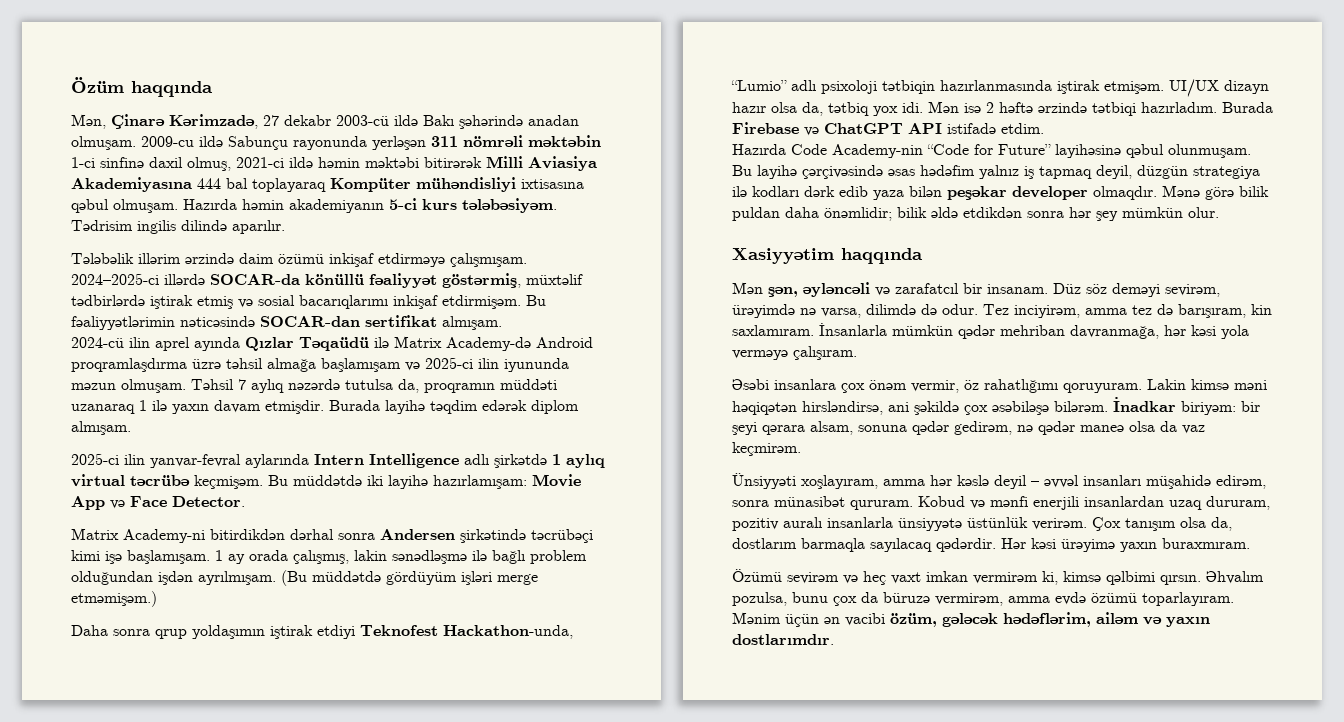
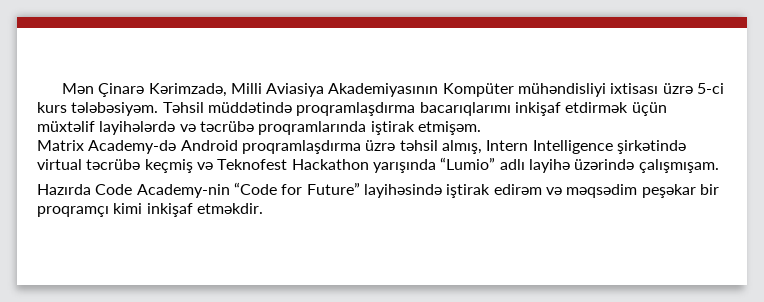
[71,77,213,97] [71,114,579,129] [71,135,601,150] [71,156,597,171] [71,177,584,192] [71,198,557,213] [71,220,285,234] [71,253,527,267] [71,273,583,288] [71,295,546,309] [71,315,502,330] [71,337,389,351] Özüm haqqında // Mən, Çinarə Kərimzadə, 27 dekabr 2003-cü ildə Bakı şəhərində anadan olmuşam. 2009-cu ildə Sabunçu rayonunda yerləşən 311 nömrəli məktəbin 1-ci sinfinə daxil olmuş, 2021-ci ildə həmin məktəbi bitirərək Milli Aviasiya Akademiyasına 444 bal toplayaraq Kompüter mühəndisliyi ixtisasına qəbul olmuşam. Hazırda həmin akademiyanın 5-ci kurs tələbəsiyəm. Tədrisim ingilis dilində aparılır. // Tələbəlik illərim ərzində daim özümü inkişaf etdirməyə çalışmışam. 2024–2025-ci illərdə SOCAR-da könüllü fəaliyyət göstərmiş, müxtəlif tədbirlərdə iştirak etmiş və sosial bacarıqlarımı inkişaf etdirmişəm. Bu fəaliyyətlərimin nəticəsində SOCAR-dan sertifikat almışam. // 2024-cü ilin aprel ayında Qızlar Təqaüdü ilə -> [61,83,725,97] [37,102,667,116] [37,121,481,135] Mən Çinarə Kərimzadə, Milli Aviasiya Akademiyasının Kompüter mühəndisliyi ixtisası üzrə 5-ci kurs tələbəsiyəm. Təhsil müddətində proqramlaşdırma bacarıqlarımı inkişaf etdirmək üçün müxtəlif layihələrdə və təcrübə proqramlarında iştirak etmişəm. //
[267,357,569,372] [71,379,557,393] [71,400,579,414] [71,421,131,435] [71,453,605,468] [71,474,581,489] [71,496,245,510] [71,528,593,543] [71,550,587,564] [71,570,538,586] [71,591,157,607] [71,625,573,639] [731,79,1269,97] [732,101,1273,116] [732,122,1044,136] almağa başlamışam və 2025-ci ilin iyununda məzun olmuşam. Təhsil 7 aylıq nəzərdə tutulsa da, proqramın müddəti uzanaraq 1 ilə yaxın davam etmişdir. Burada layihə təqdim edərək diplom almışam. // 2025-ci ilin yanvar-fevral aylarında Intern Intelligence adlı şirkətdə 1 aylıq virtual təcrübə keçmişəm. Bu müddətdə iki layihə hazırlamışam: Movie App və Face Detector. // Matrix Academy-ni bitirdikdən dərhal sonra Andersen şirkətində təcrübəçi kimi işə başlamışam. 1 ay orada çalışmış, lakin sənədləşmə ilə bağlı problem olduğundan işdən ayrılmışam. (Bu müddətdə gördüyüm işləri merge etməmişəm.) // Daha sonra qrup yoldaşımın iştirak etdiyi Teknofest Hackathon-unda, “Lumio” adlı psixoloji tətbiqin hazırlanmasında iştirak etmişəm. UI/UX dizayn hazır olsa da, tətbiq yox idi. Mən isə 2 həftə ərzində tətbiqi hazırladım. Burada Firebase və ChatGPT API istifadə etdim. -> [441,140,686,154] [37,157,719,173] almış, Intern Intelligence şirkətində virtual təcrübə keçmiş və Teknofest Hackathon yarışında “Lumio” adlı layihə üzərində çalışmışam.
[1055,144,1251,158] [732,165,1260,179] [732,185,1269,200] [732,207,1219,221] [732,248,923,264] [732,282,1220,297] [732,304,1272,318] [732,323,1249,339] [732,346,857,360] [732,379,1267,393] [732,397,1260,415] [732,421,1205,435] [732,442,801,456] [732,473,1266,489] [732,496,1270,510] [732,517,1232,531] [732,538,1250,552] [732,569,1264,585] [732,592,1234,606] [732,612,1210,627] [732,634,834,645] layihəsinə qəbul olunmuşam. Bu layihə çərçivəsində əsas hədəfim yalnız iş tapmaq deyil, düzgün strategiya ilə kodları dərk edib yaza bilən peşəkar developer olmaqdır. Mənə görə bilik puldan daha önəmlidir; bilik əldə etdikdən sonra hər şey mümkün olur. // Xasiyyətim haqqında // Mən şən, əyləncəli və zarafatcıl bir insanam. Düz söz deməyi sevirəm, ürəyimdə nə varsa, dilimdə də odur. Tez inciyirəm, amma tez də barışıram, kin saxlamıram. İnsanlarla mümkün qədər mehriban davranmağa, hər kəsi yola verməyə çalışıram. // Əsəbi insanlara çox önəm vermir, öz rahatlığımı qoruyuram. Lakin kimsə məni həqiqətən hirsləndirsə, ani şəkildə çox əsəbiləşə bilərəm. İnadkar biriyəm: bir şeyi qərara alsam, sonuna qədər gedirəm, nə qədər maneə olsa da vaz keçmirəm. // Ünsiyyəti xoşlayıram, amma hər kəslə deyil – əvvəl insanları müşahidə edirəm, sonra münasibət qururam. Kobud və mənfi enerjili insanlardan uzaq dururam, pozitiv auralı insanlarla ünsiyyətə üstünlük verirəm. Çox tanışım olsa da, dostlarım barmaqla sayılacaq qədərdir. Hər kəsi ürəyimə yaxın buraxmıram. // Özümü sevirəm və heç vaxt imkan vermirəm ki, kimsə qəlbimi qırsın. Əhvalım pozulsa, bunu çox da büruzə vermirəm, amma evdə özümü toparlayıram. Mənim üçün ən vacibi özüm, gələcək hədəflərim, ailəm və yaxın dostlarımdır. -> [363,184,719,198] [37,203,263,217] layihəsində iştirak edirəm və məqsədim peşəkar bir proqramçı kimi inkişaf etməkdir.

